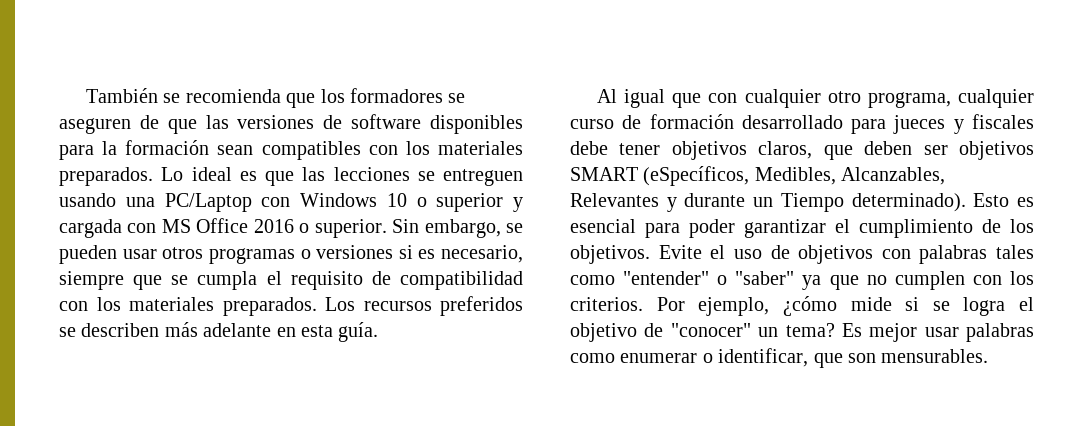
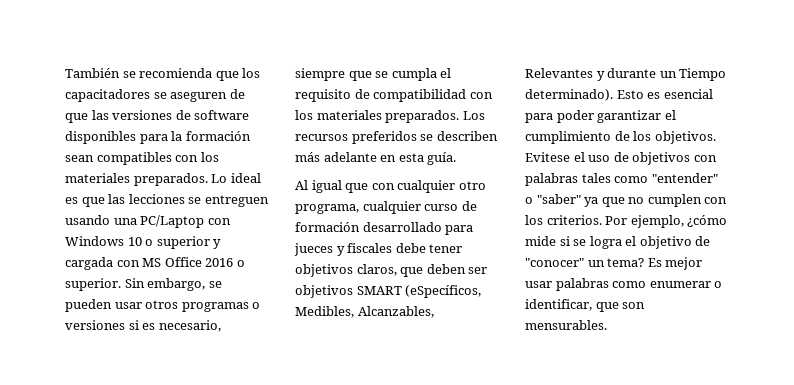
[349,88,443,103] formadores -> [65,89,150,102] capacitadores
[658,245,702,259] Evite -> [525,152,570,162] Evitese

